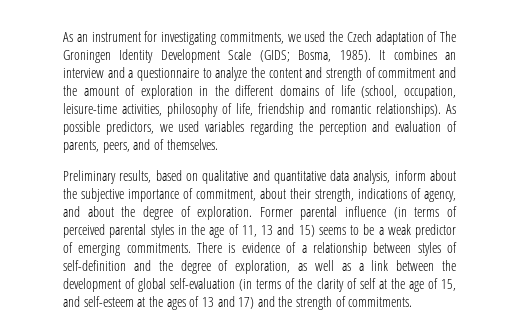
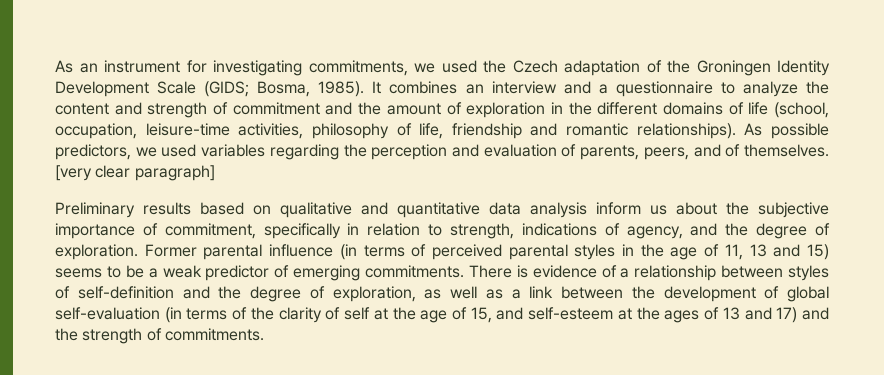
[440,31,456,42] The -> [667,60,690,73] the
(218, 144) none -> [55,165,215,181] [very clear paragraph]
[119,170,152,183] results, -> [143,202,191,215] results
[353,170,426,184] analysis, inform -> [530,202,667,218] analysis inform us
[260,188,311,199] about their -> [263,223,443,239] specifically in relation to
[87,206,114,217] about -> (718, 229) none

